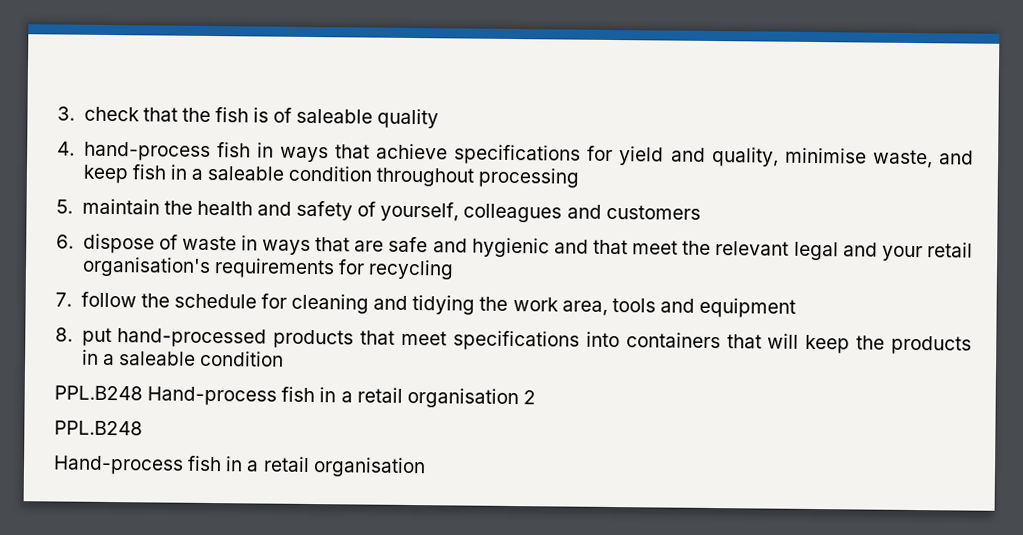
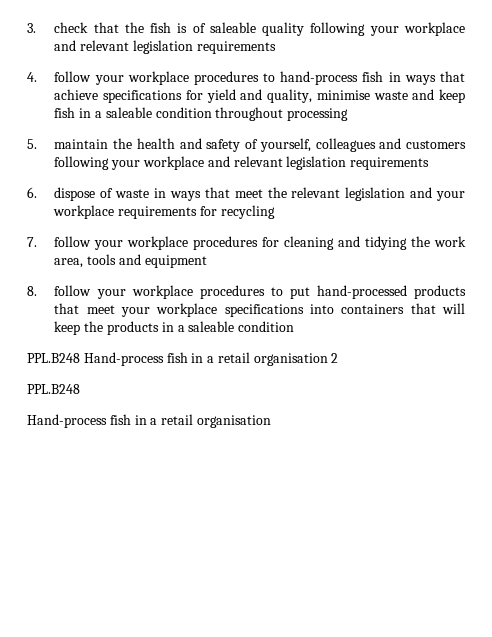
[57,141,75,156] // 4. -> [310,22,465,36] [54,40,276,54] [27,71,276,85] following your workplace and relevant legislation requirements // 4. follow your workplace procedures to
[872,149,933,169] waste, -> [373,91,408,100] waste
(701, 212) none -> [54,156,430,170] following your workplace and relevant legislation requirements
[354,236,629,258] are safe and hygienic and that -> (230, 192) none
[793,241,839,261] legal -> [345,187,406,201] legislation
[927,242,974,258] [81,256,211,277] retail organisation's -> [53,205,115,219] workplace
[140,293,257,309] the schedule -> [94,236,259,250] your workplace procedures
(73, 334) none -> [54,285,283,299] follow your workplace procedures to
(447, 338) none -> [121,303,218,317] your workplace

